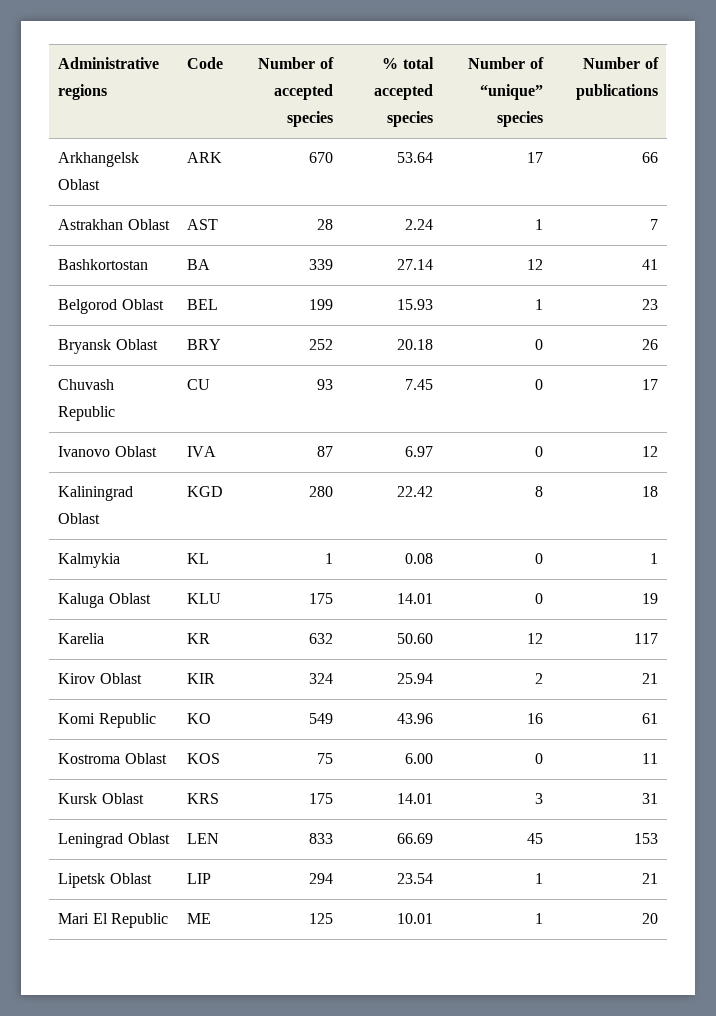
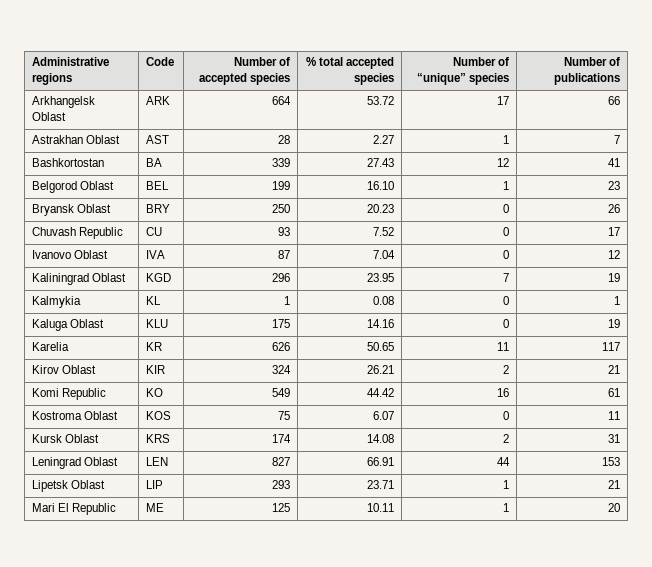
[308,152,333,163] [396,152,433,163] 670 | 53.64 -> [271,96,291,105] [366,96,394,105] 664 | 53.72
[404,219,433,230] 2.24 -> [372,135,394,144] 2.27
[396,259,433,270] 27.14 -> [366,158,394,167] 27.43
[396,299,433,310] 15.93 -> [366,181,394,190] 16.10
[308,339,333,350] [396,339,433,350] 252 | 20.18 -> [271,204,290,213] [366,204,394,213] 250 | 20.23
[404,379,433,390] 7.45 -> [372,227,394,236] 7.52
[404,446,433,457] 6.97 -> [372,250,395,259] 7.04
[308,486,333,497] [396,486,433,497] [534,486,543,497] [641,486,658,497] 280 | 22.42 | 8 | 18 -> [271,273,290,282] [366,273,394,282] [502,273,509,282] [607,273,620,282] 296 | 23.95 | 7 | 19
[396,593,433,604] 14.01 -> [366,319,394,328] 14.16
[308,633,333,644] [396,633,433,644] [526,633,543,644] 632 | 50.60 | 12 -> [271,342,290,351] [366,342,394,351] [496,342,509,351] 626 | 50.65 | 11
[396,673,433,684] 25.94 -> [366,365,394,374] 26.21
[396,713,433,724] 43.96 -> [366,388,394,397] 44.42
[404,753,433,764] 6.00 -> [372,411,394,420] 6.07
[308,793,333,804] [396,793,433,804] [534,793,543,804] 175 | 14.01 | 3 -> [271,434,291,443] [366,434,394,443] [502,434,509,443] 174 | 14.08 | 2
[308,833,333,844] [396,833,433,844] [526,833,543,844] 833 | 66.69 | 45 -> [271,457,290,466] [366,457,394,466] [496,457,510,466] 827 | 66.91 | 44
[308,873,333,884] [396,873,433,884] 294 | 23.54 -> [271,480,290,489] [366,480,394,489] 293 | 23.71
[396,913,433,924] 10.01 -> [366,503,394,512] 10.11

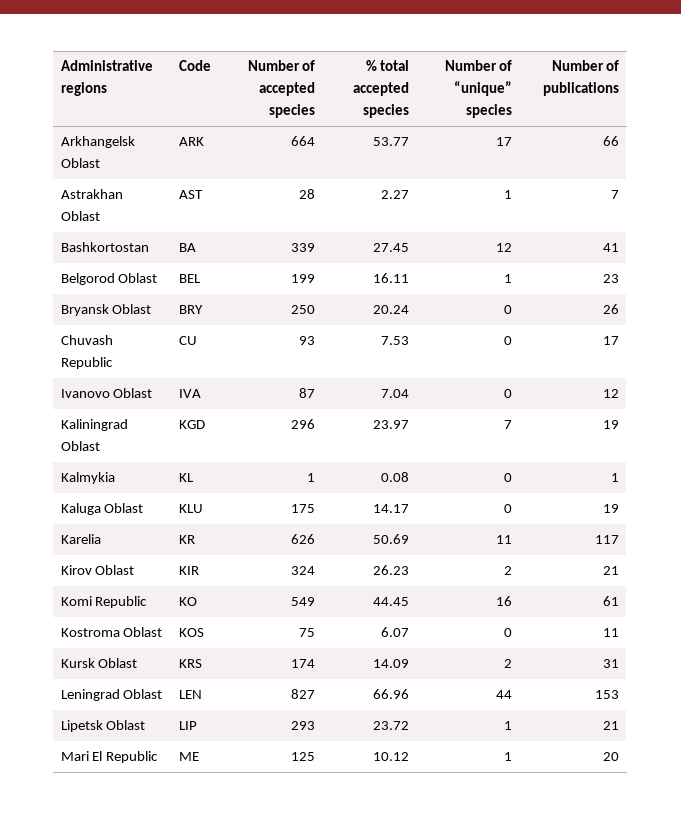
[366,96,394,105] 53.72 -> [373,137,410,146] 53.77
[366,158,394,167] 27.43 -> [373,243,410,252] 27.45
[366,181,394,190] 16.10 -> [373,273,410,283] 16.11
[366,204,394,213] 20.23 -> [373,305,410,314] 20.24
[372,227,394,236] 7.52 -> [381,336,410,345] 7.53
[366,273,394,282] 23.95 -> [373,420,410,429] 23.97
[366,319,394,328] 14.16 -> [373,504,410,513] 14.17
[366,342,394,351] 50.65 -> [373,534,410,544] 50.69
[366,365,394,374] 26.21 -> [373,565,410,575] 26.23
[366,388,394,397] 44.42 -> [373,597,410,606] 44.45
[366,434,394,443] 14.08 -> [373,659,410,668] 14.09
[366,457,394,466] 66.91 -> [373,689,410,699] 66.96
[366,480,394,489] 23.71 -> [373,721,410,730] 23.72
[366,503,394,512] 10.11 -> [373,752,410,761] 10.12

